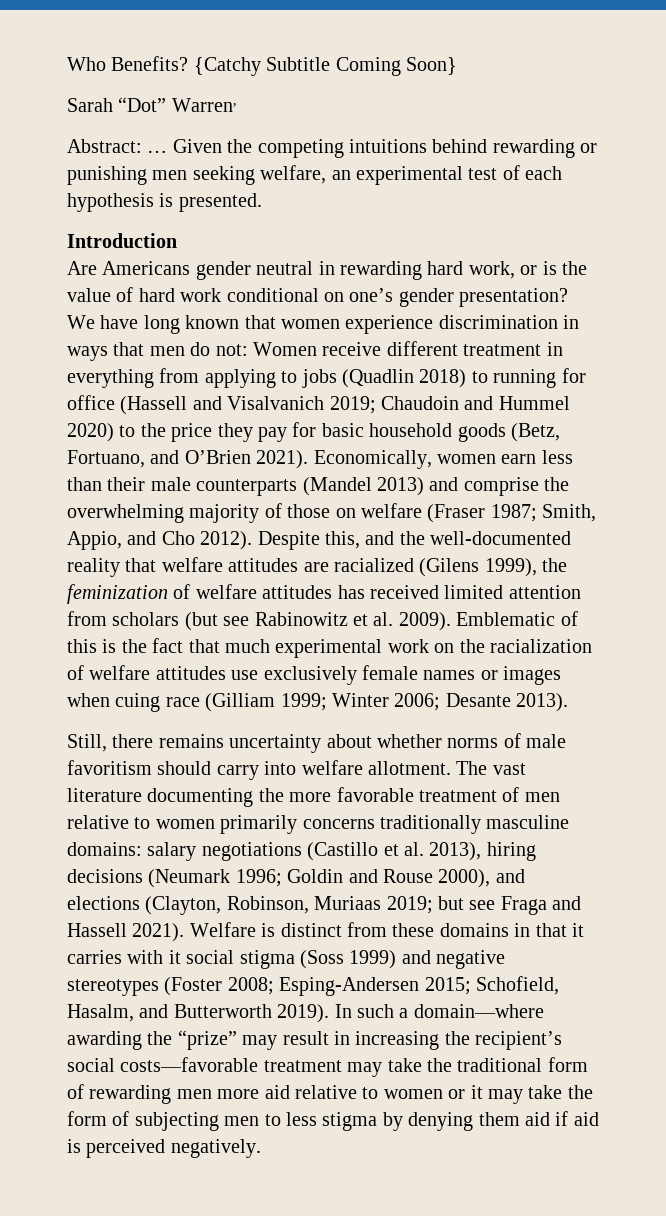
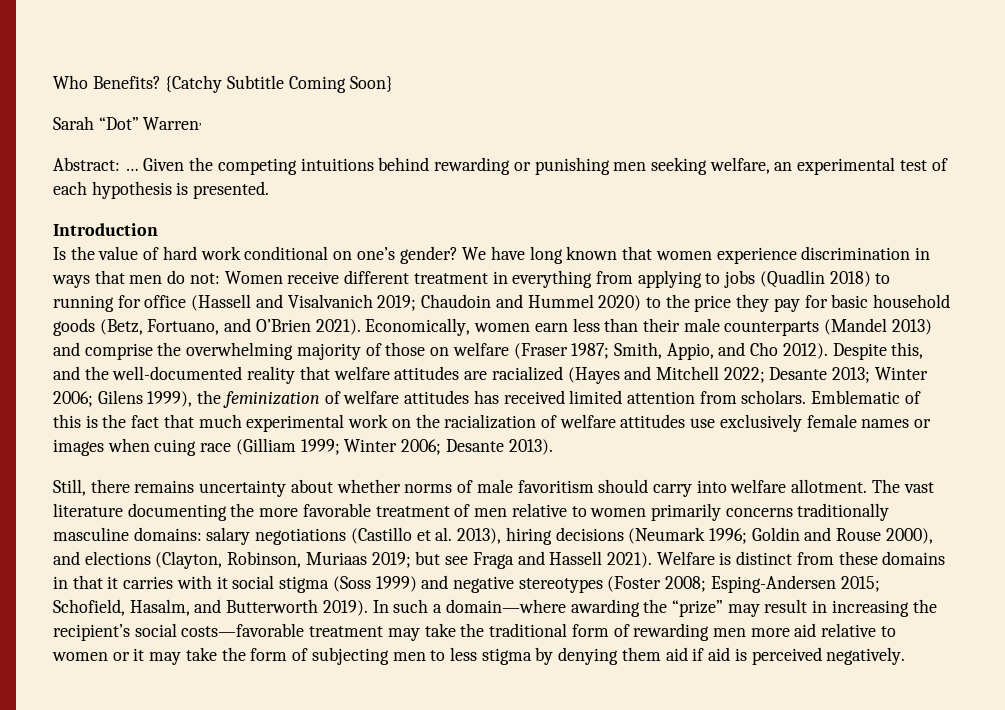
[67,261,557,280] Are Americans gender neutral in rewarding hard work, or is -> [53,247,66,260] Is
[398,288,569,307] gender presentation? -> [399,246,458,264] gender?
[419,558,480,577] (Gilens -> [567,366,928,384] [53,390,143,407] (Hayes and Mitchell 2022; Desante 2013; Winter 2006; Gilens
[112,612,451,631] scholars (but see Rabinowitz et al. 2009). -> [741,390,807,404] scholars.

